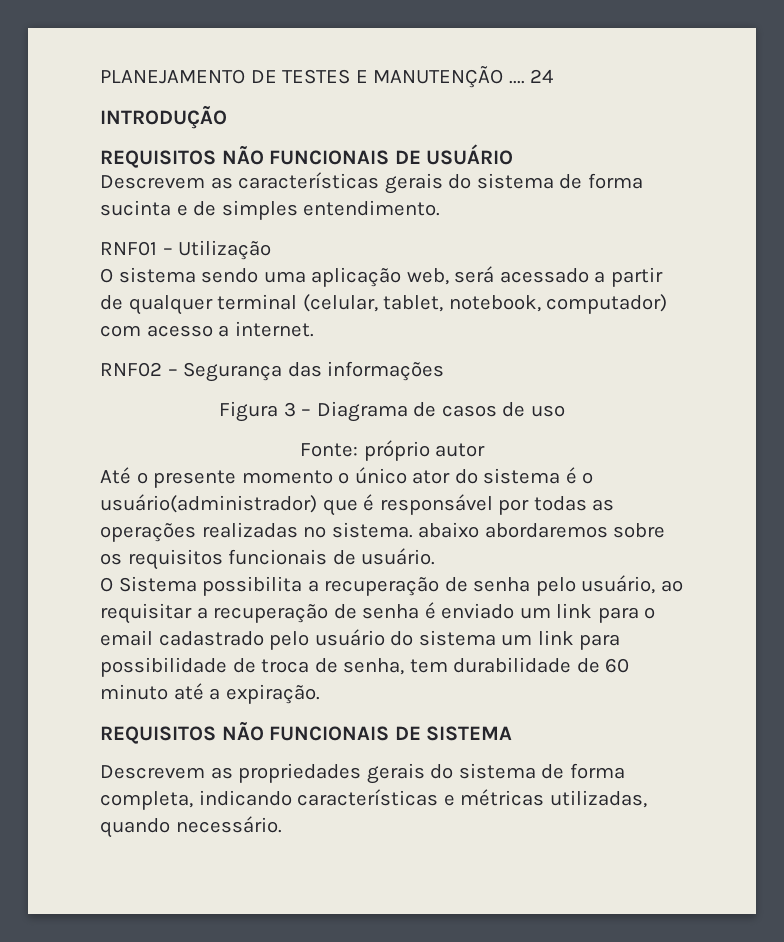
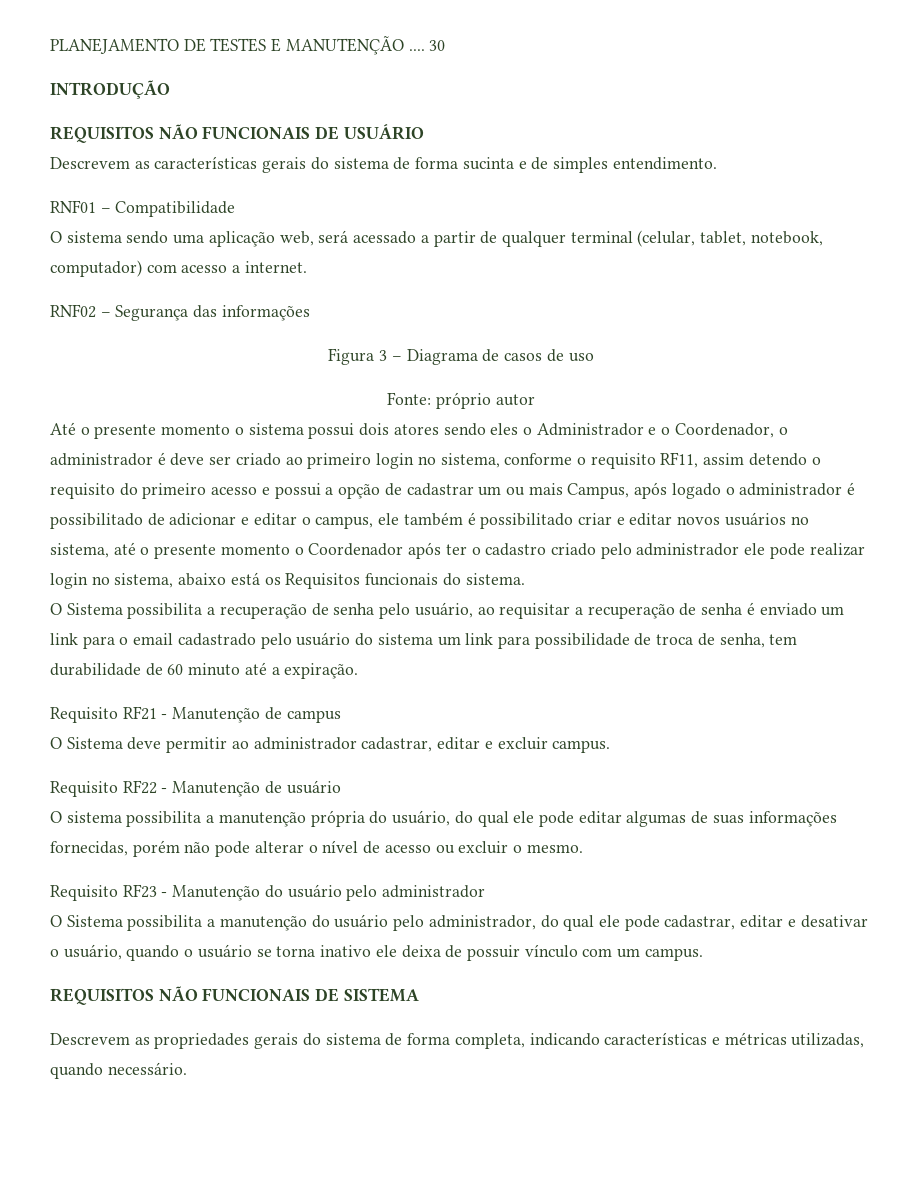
[530,69,554,83] 24 -> [429,40,446,51] 30
[178,240,272,260] Utilização -> [115,201,236,217] Compatibilidade
[354,467,594,484] [100,494,615,516] [100,522,666,542] [100,548,436,570] único ator do sistema é o usuário(administrador) que é responsável por todas as operações realizadas no sistema. abaixo abordaremos sobre os requisitos funcionais de usuário. -> [248,423,788,439] [50,452,821,469] [50,482,856,499] [50,512,809,529] [50,542,865,559] [50,572,525,589] sistema possui dois atores sendo eles o Administrador e o Coordenador, o administrador é deve ser criado ao primeiro login no sistema, conforme o requisito RF11, assim detendo o requisito do primeiro acesso e possui a opção de cadastrar um ou mais Campus, após logado o administrador é possibilitado de adicionar e editar o campus, ele também é possibilitado criar e editar novos usuários no sistema, até o presente momento o Coordenador após ter o cadastro criado pelo administrador ele pode realizar login no sistema, abaixo está os Requisitos funcionais do sistema.
(320, 694) none -> [50,706,341,723] [50,737,611,753] [50,780,341,797] [50,810,837,827] [50,840,583,857] [50,884,486,901] [50,914,868,931] [50,944,703,961] // Requisito RF21 - Manutenção de campus // O Sistema deve permitir ao administrador cadastrar, editar e excluir campus. // Requisito RF22 - Manutenção de usuário // O sistema possibilita a manutenção própria do usuário, do qual ele pode editar algumas de suas informações fornecidas, porém não pode alterar o nível de acesso ou excluir o mesmo. // Requisito RF23 - Manutenção do usuário pelo administrador // O Sistema possibilita a manutenção do usuário pelo administrador, do qual ele pode cadastrar, editar e desativar o usuário, quando o usuário se torna inativo ele deixa de possuir vínculo com um campus.

